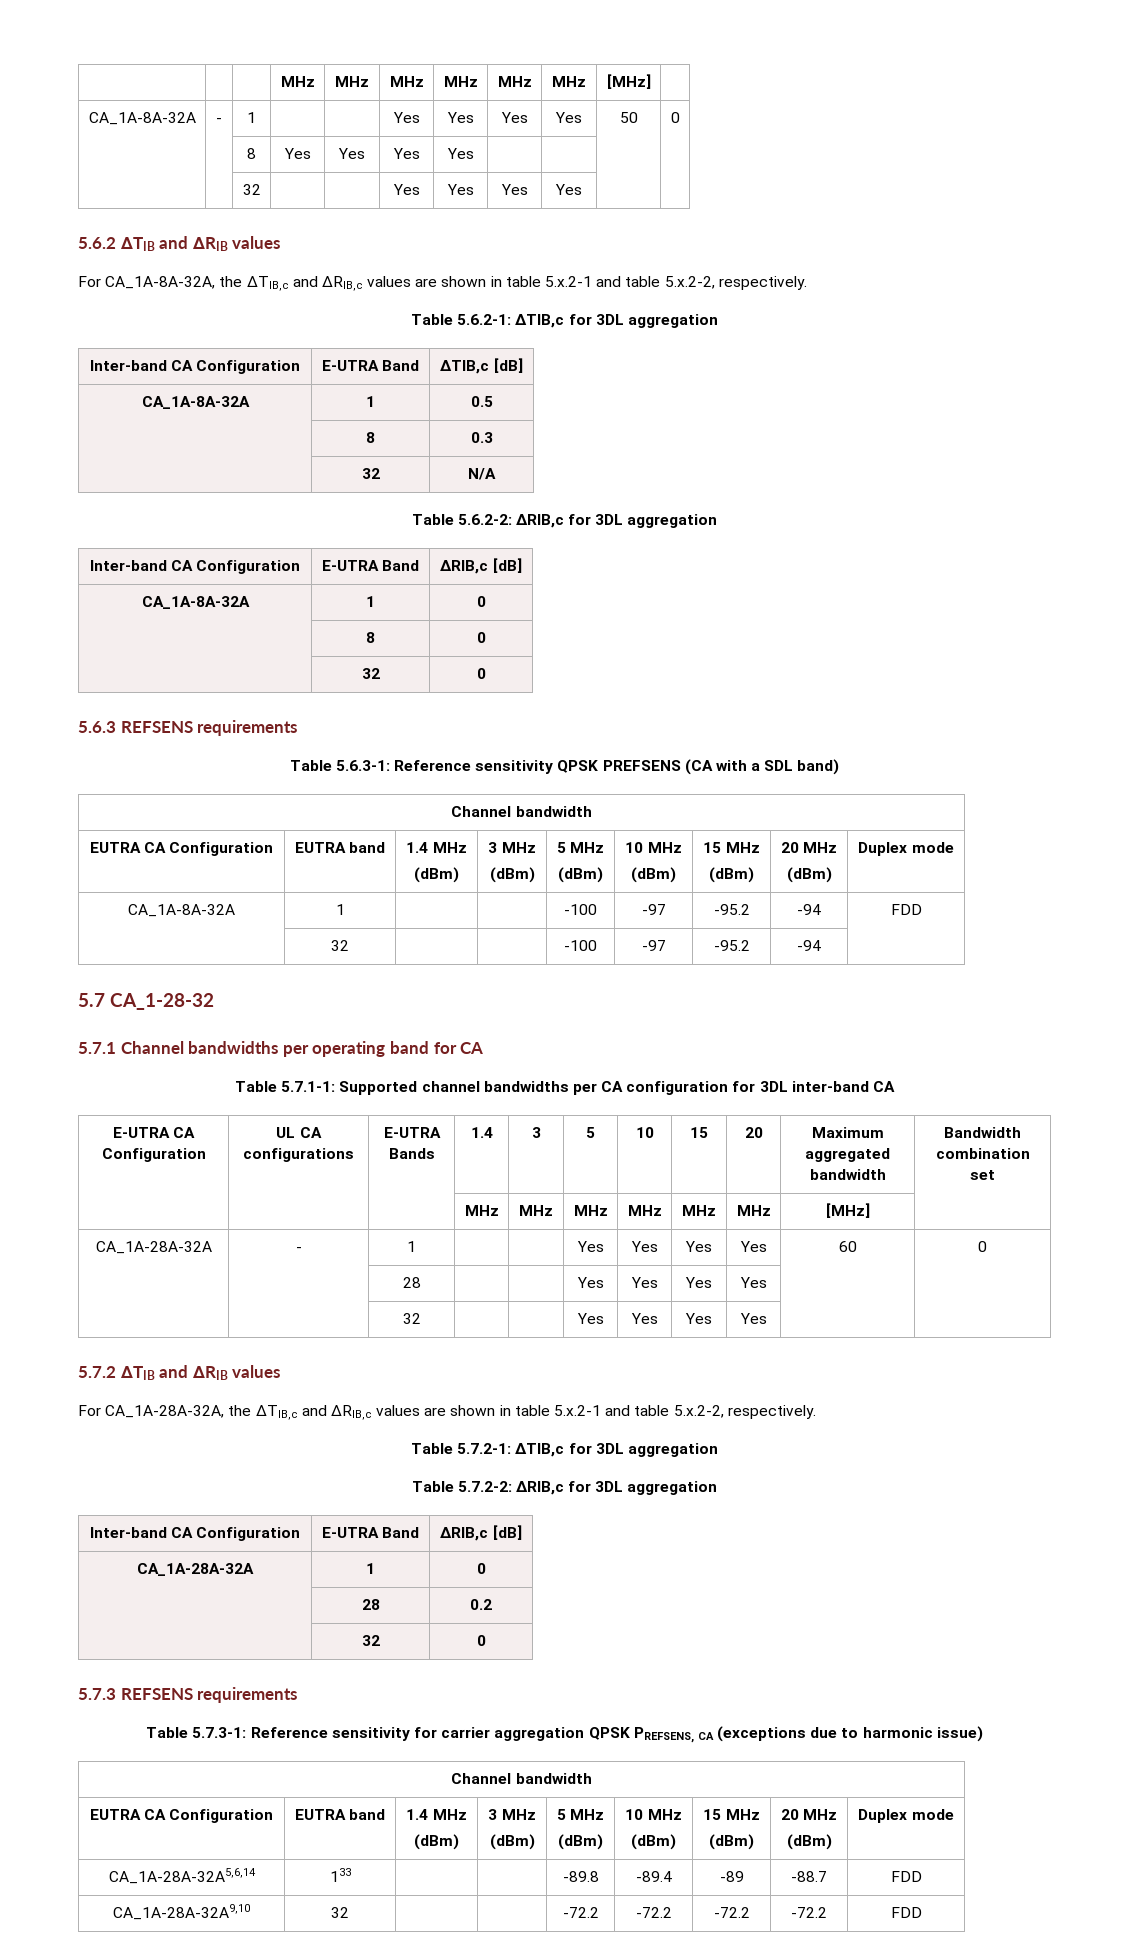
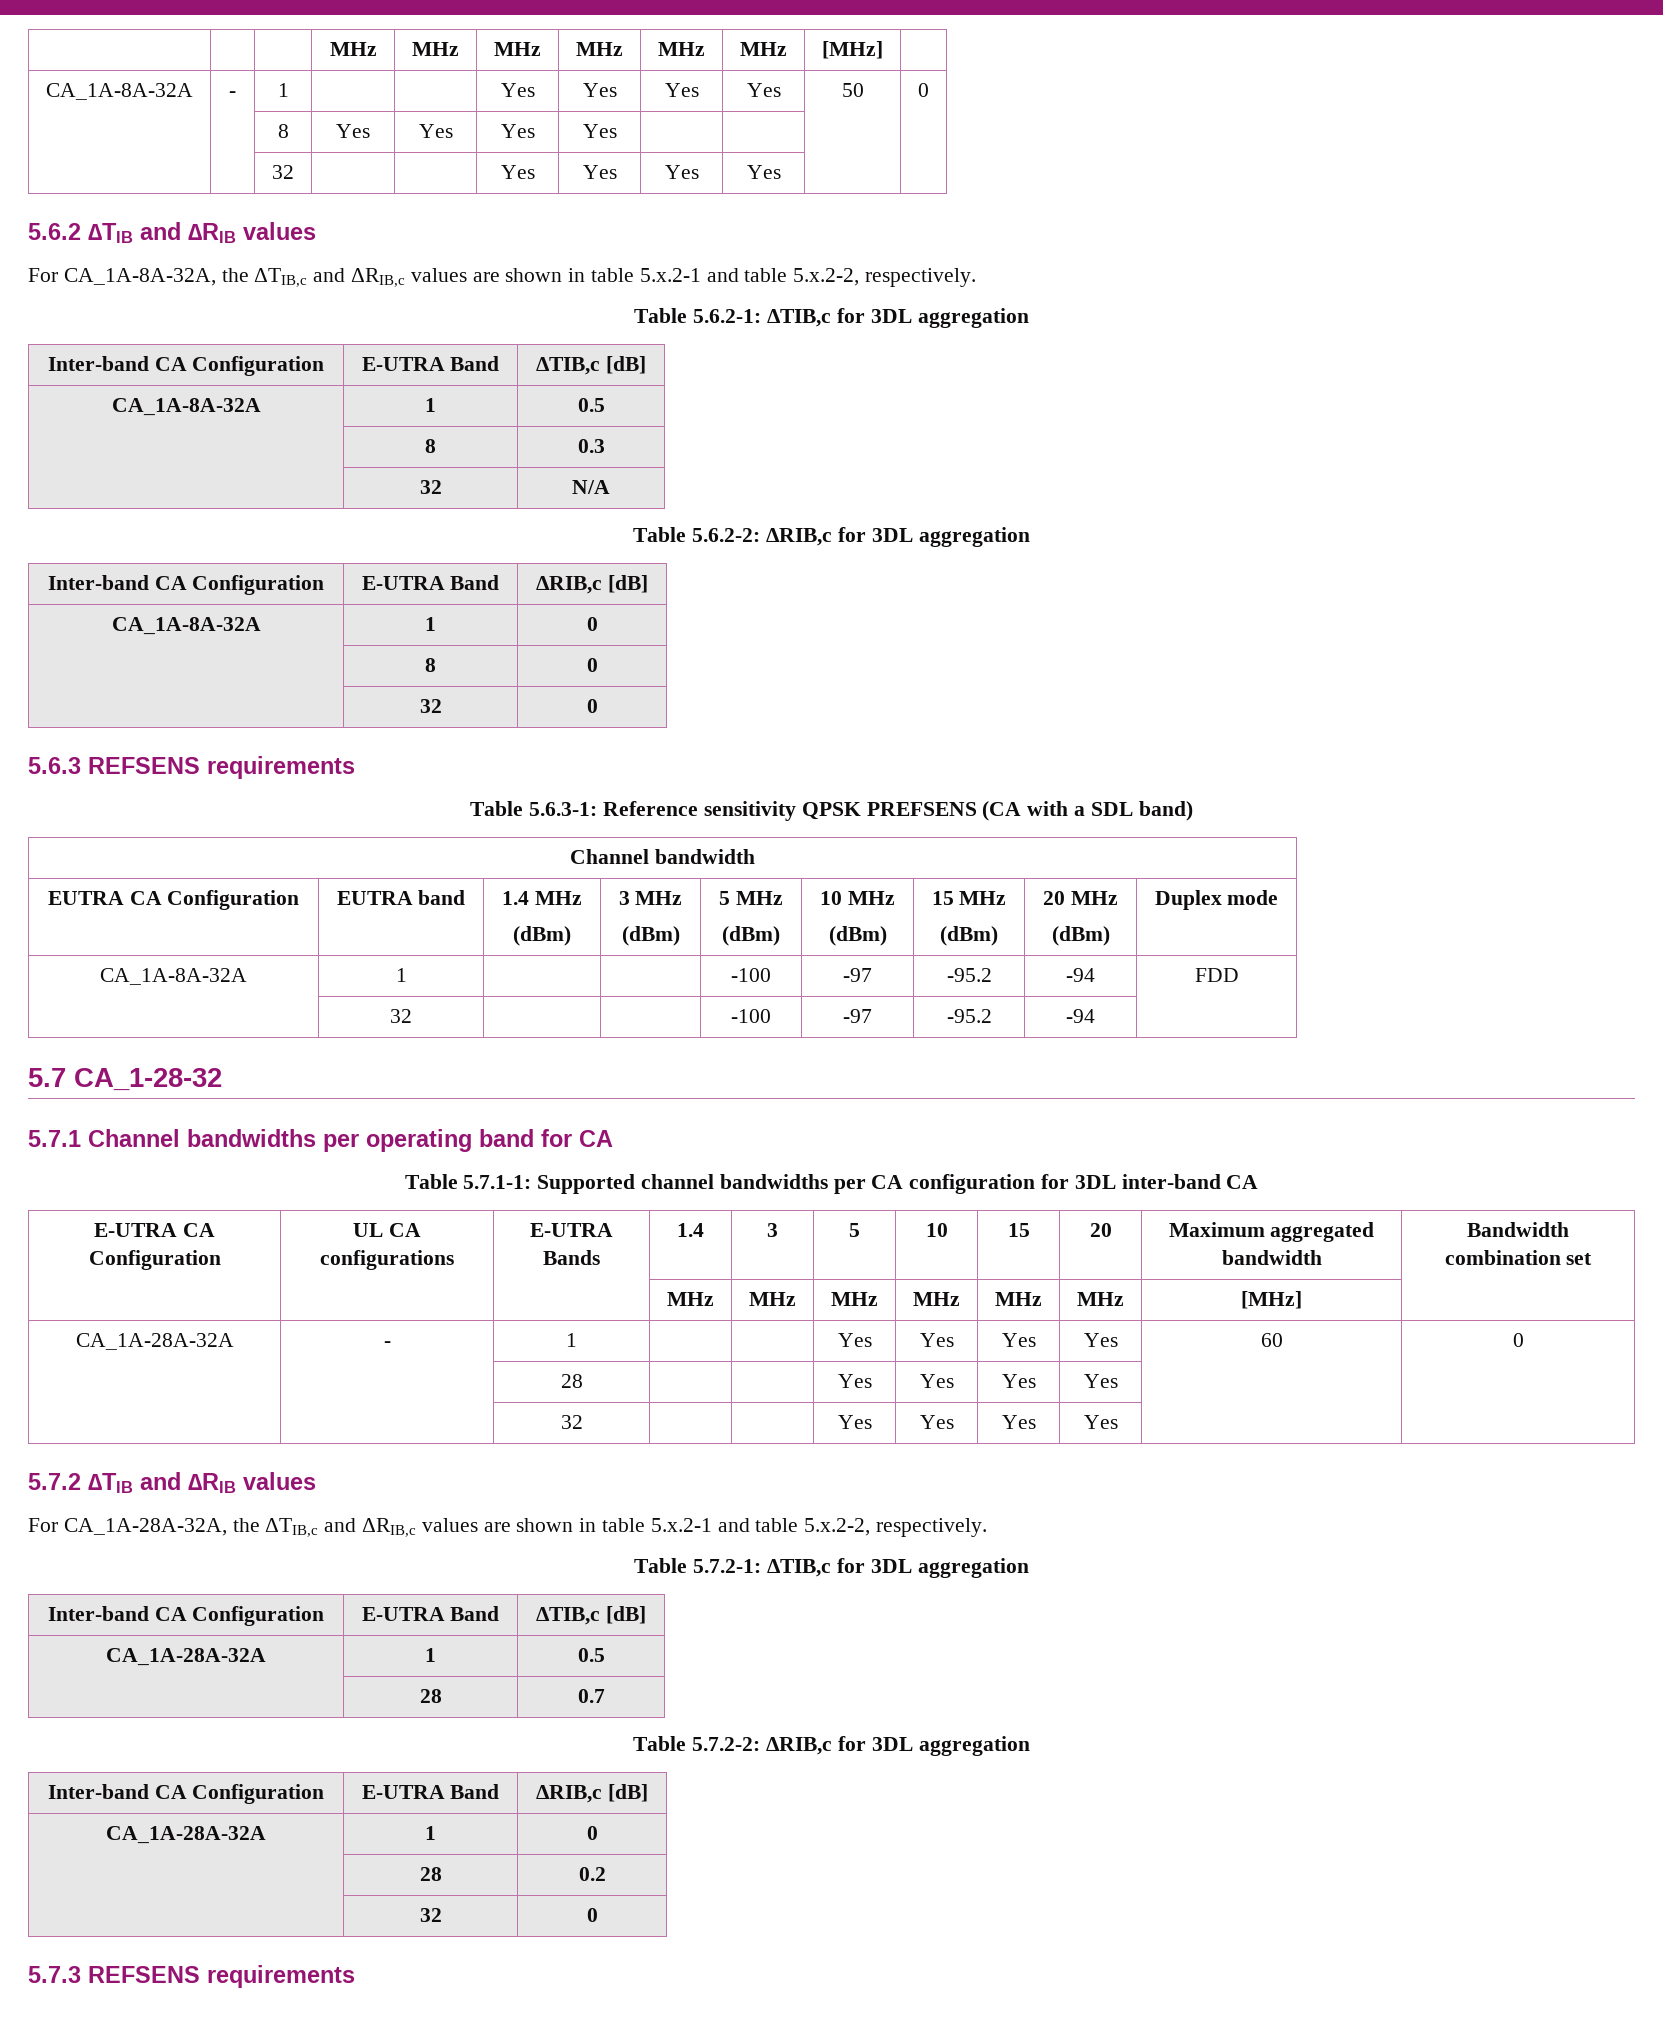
(718, 1450) none -> [47,1606,325,1626] [361,1606,500,1621] [536,1606,646,1625] [106,1648,266,1666] [425,1648,436,1662] [577,1648,605,1662] [419,1689,442,1703] [577,1689,605,1703] // Inter-band CA Configuration | E-UTRA Band | ΔTIB,c [dB] // CA_1A-28A-32A | 1 | 0.5 // | 28 | 0.7
[146,1726,983,1743] [451,1773,592,1784] [89,1809,274,1823] [294,1809,386,1820] [406,1809,467,1820] [414,1834,459,1850] [488,1809,536,1820] [489,1834,535,1850] [556,1809,605,1820] [558,1834,603,1850] [625,1809,682,1820] [631,1834,676,1850] [703,1809,760,1820] [709,1834,754,1850] [780,1809,838,1820] [786,1834,832,1850] [858,1809,954,1823] [108,1868,256,1884] [329,1868,351,1882] [562,1871,599,1882] [635,1871,672,1882] [719,1871,744,1882] [791,1871,827,1882] [890,1871,922,1882] [113,1904,250,1920] [331,1907,349,1918] [562,1907,599,1918] [635,1907,672,1918] [713,1907,750,1918] [791,1907,827,1918] [890,1907,922,1918] // Table 5.7.3-1: Reference sensitivity for carrier aggregation QPSK PREFSENS, CA (exceptions due to harmonic issue) // Channel bandwidth // EUTRA CA Configuration | EUTRA band | 1.4 MHz // (dBm) | 3 MHz // (dBm) | 5 MHz // (dBm) | 10 MHz // (dBm) | 15 MHz // (dBm) | 20 MHz // (dBm) | Duplex mode // CA_1A-28A-32A5,6,14 | 133 | | | -89.8 | -89.4 | -89 | -88.7 | FDD // CA_1A-28A-32A9,10 | 32 | | | -72.2 | -72.2 | -72.2 | -72.2 | FDD -> (355, 1976) none

